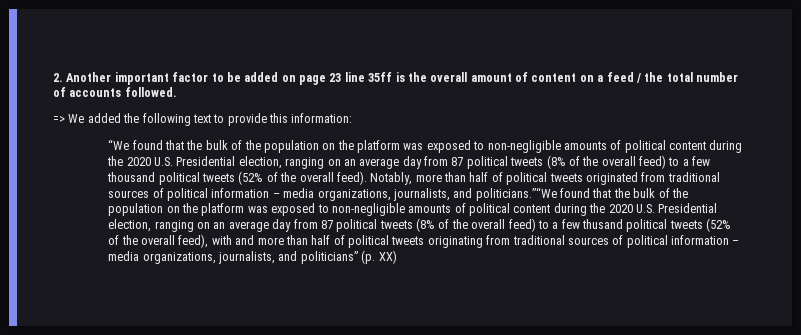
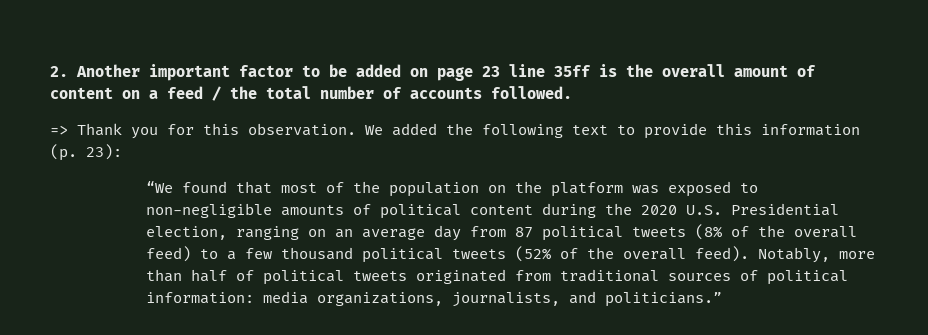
(65, 119) none -> [77,123,356,139] Thank you for this observation.
[291,113,353,123] information: -> [761,124,860,136] [50,144,122,161] information (p. 23):
[186,140,228,150] the bulk -> [281,183,318,193] most
[211,187,688,201] [108,203,718,216] [108,218,732,232] [108,234,740,248] [108,250,397,264] information – media organizations, journalists, and politicians.”“We found that the bulk of the population on the platform was exposed to non-negligible amounts of political content during the 2020 U.S. Presidential election, ranging on an average day from 87 political tweets (8% of the overall feed) to a few thusand political tweets (52% of the overall feed), with and more than half of political tweets originating from traditional sources of political information – media organizations, journalists, and politicians” (p. XX) -> [146,291,723,307] information: media organizations, journalists, and politicians.”

